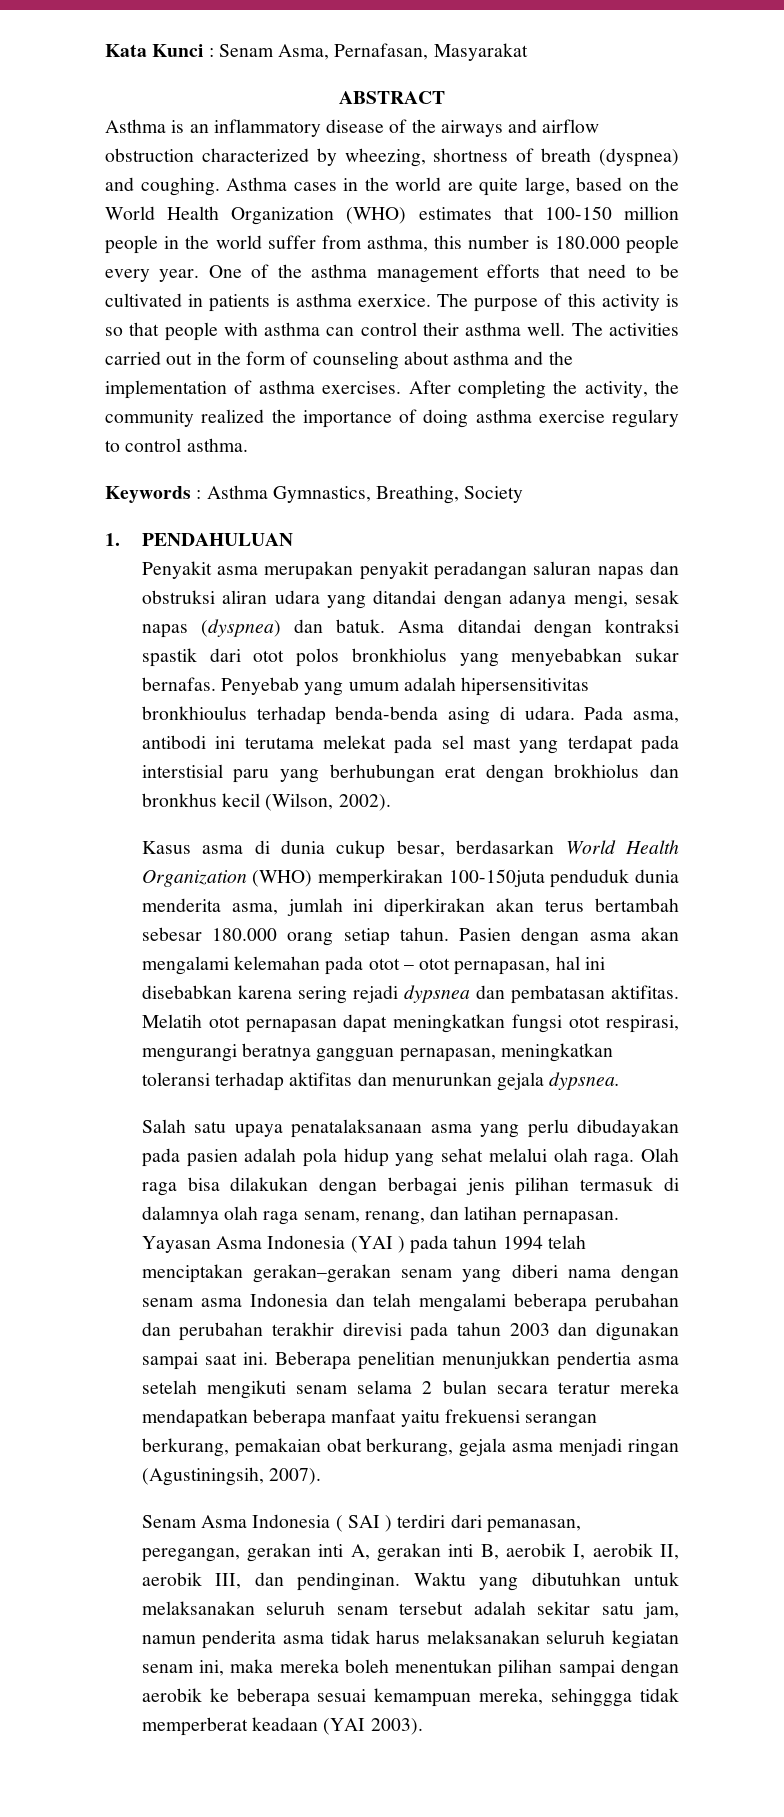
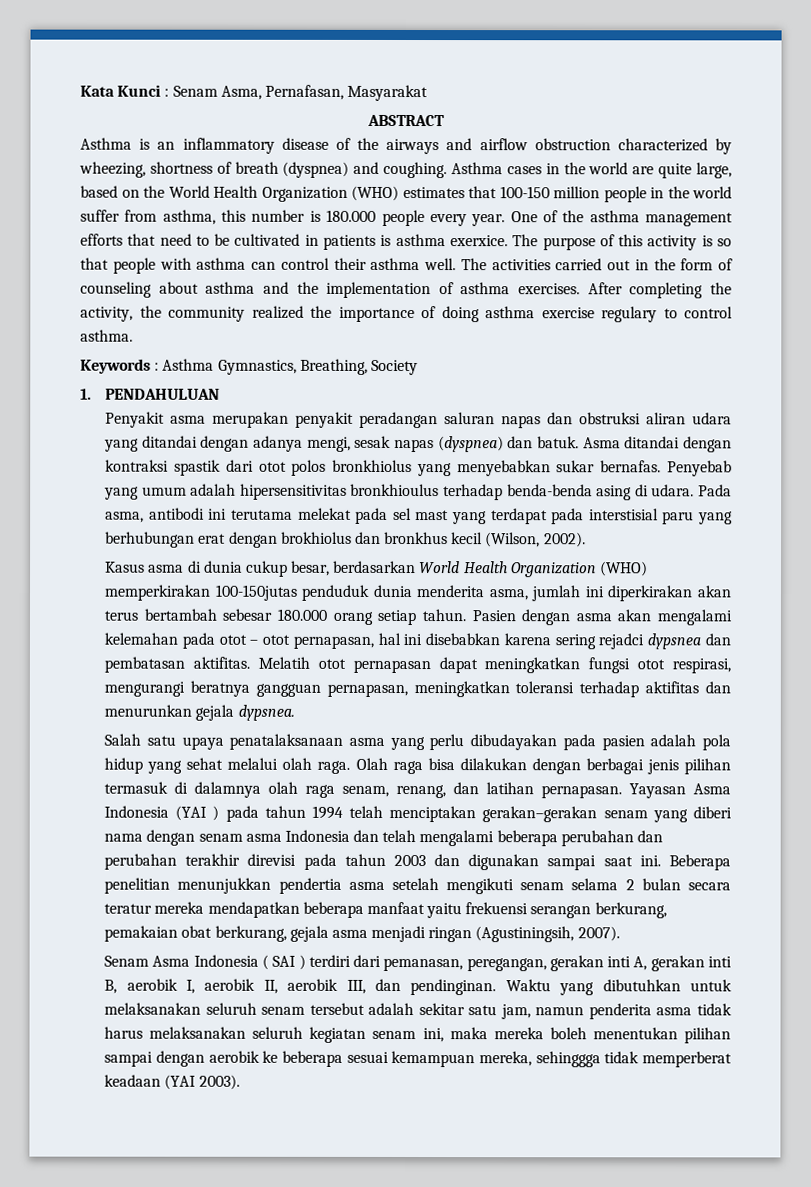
[448,869,545,887] 100-150juta -> [214,584,298,601] 100-150jutas
[352,985,398,1003] rejadi -> [598,633,645,650] rejadci

